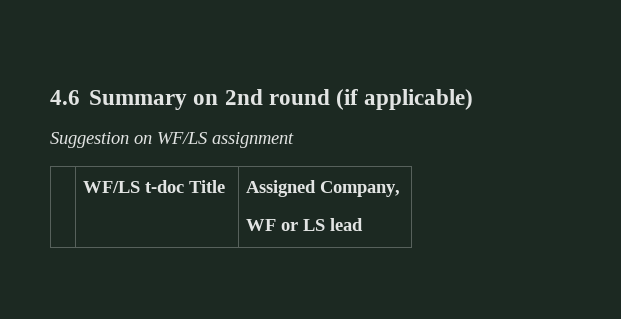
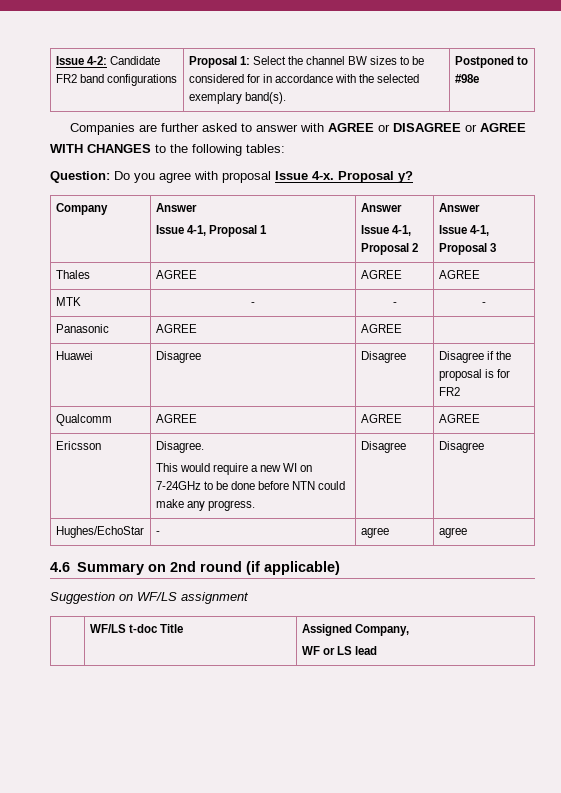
(50, 97) none -> [55,56,160,65] [55,74,177,86] [188,56,425,68] [188,74,420,83] [188,92,286,104] [454,56,528,68] [454,74,479,83] [70,123,527,135] [50,144,285,156] [50,171,413,183] [55,203,108,215] [155,203,197,212] [155,225,267,237] [360,203,402,212] [360,225,411,236] [360,243,418,255] [438,203,480,212] [438,225,489,236] [438,243,496,255] [55,270,90,279] [155,270,197,279] [360,270,402,279] [438,270,480,279] [55,297,81,306] [251,302,255,306] [392,302,397,306] [482,302,487,306] [55,324,109,333] [155,324,197,333] [360,324,402,333] [55,351,93,360] [155,351,201,363] [360,351,406,363] [438,351,511,363] [438,369,510,381] [438,387,460,396] [55,414,112,426] [155,414,197,423] [360,414,402,423] [438,414,480,423] [55,441,101,450] [155,441,204,453] [155,463,313,475] [155,481,346,490] [155,499,255,511] [360,441,406,453] [438,441,484,453] [55,526,144,538] [155,531,160,535] [360,527,389,538] [438,527,467,538] Issue 4-2: Candidate FR2 band configurations | Proposal 1: Select the channel BW sizes to be considered for in accordance with the selected exemplary band(s). | Postponed to #98e // Companies are further asked to answer with AGREE or DISAGREE or AGREE WITH CHANGES to the following tables: // Question: Do you agree with proposal Issue 4-x. Proposal y? // Company | Answer // Issue 4-1, Proposal 1 | Answer // Issue 4-1, Proposal 2 | Answer // Issue 4-1, Proposal 3 // Thales | AGREE | AGREE | AGREE // MTK | - | - | - // Panasonic | AGREE | AGREE | // Huawei | Disagree | Disagree | Disagree if the proposal is for FR2 // Qualcomm | AGREE | AGREE | AGREE // Ericsson | Disagree. // This would require a new WI on 7-24GHz to be done before NTN could make any progress. | Disagree | Disagree // Hughes/EchoStar | - | agree | agree //

